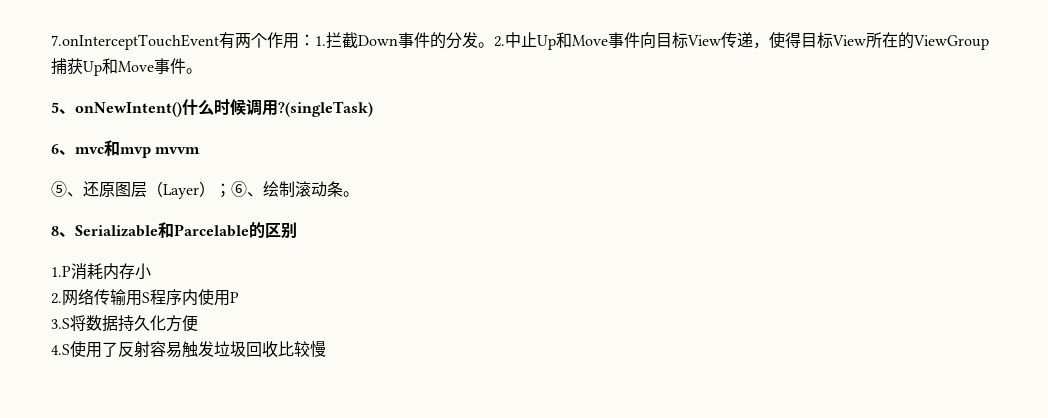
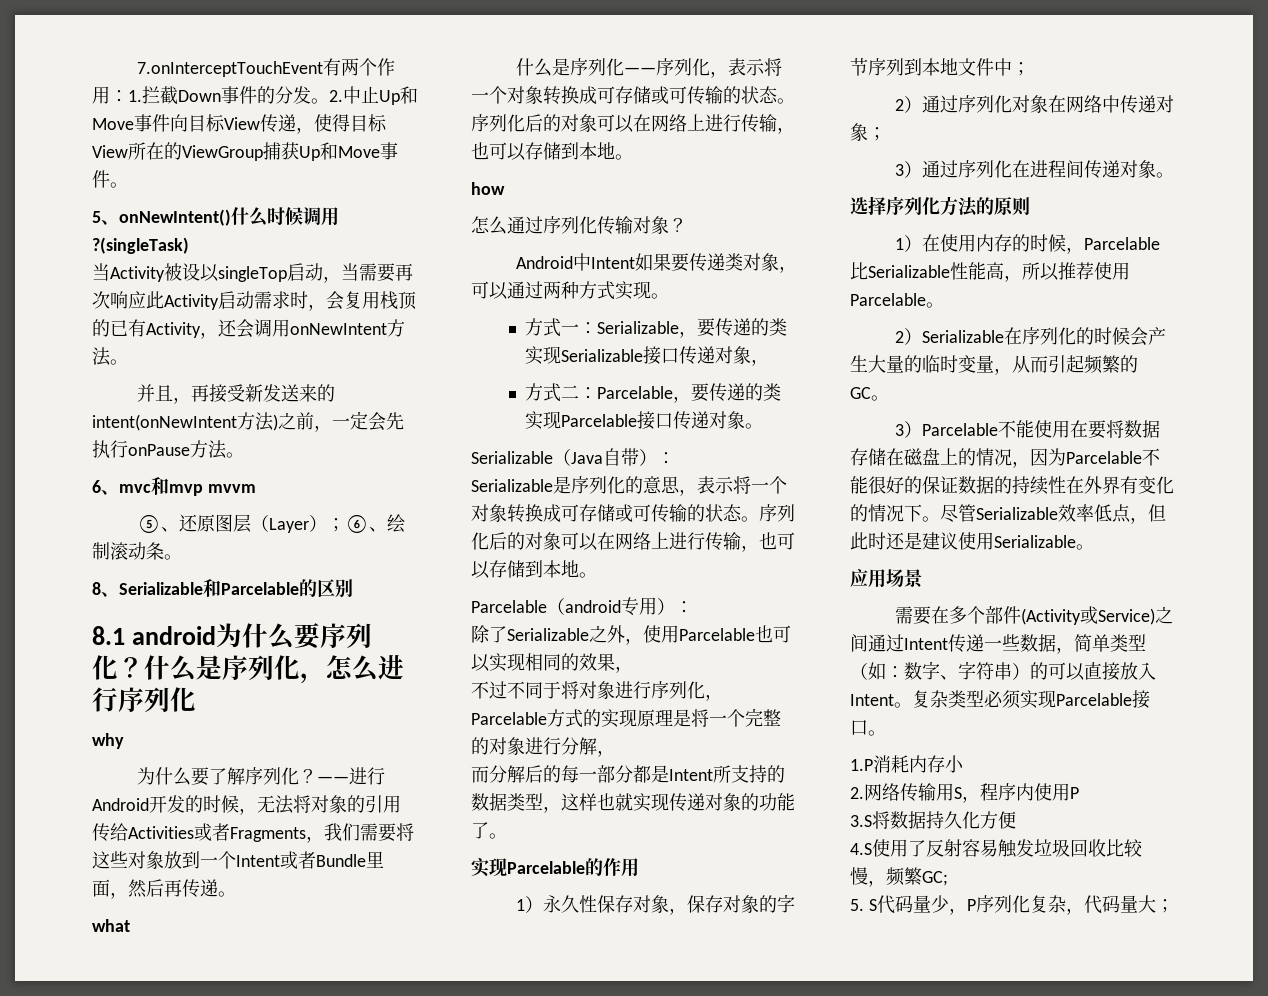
(373, 109) none -> [92,263,413,283] [92,291,417,311] [92,319,405,339] [92,347,128,366] [136,384,335,404] [92,411,404,432] [92,440,244,459] // 当Activity被设以singleTop启动，当需要再次响应此Activity启动需求时，会复用栈顶的已有Activity，还会调用onNewIntent方法。 // 并且，再接受新发送来的intent(onNewIntent方法)之前，一定会先执行onPause方法。
(297, 230) none -> [92,623,372,650] [92,655,404,684] [92,687,196,713] [92,733,124,749] [136,767,385,786] [92,795,401,815] [92,823,414,843] [92,851,384,869] [92,879,236,899] [92,919,130,932] [515,58,782,78] [471,86,795,105] [471,114,795,134] [471,142,633,161] [471,182,505,195] [471,216,687,235] [515,253,797,273] [471,281,669,300] [524,318,787,338] [524,346,769,366] [524,383,781,403] [524,411,763,430] [471,448,675,466] [471,476,787,496] [471,504,795,523] [471,532,795,552] [471,560,597,579] [471,597,693,616] [471,625,791,645] [471,653,633,673] [471,681,723,701] [471,708,781,728] [471,737,615,757] [471,765,785,783] [471,793,795,813] [471,822,507,839] [471,858,639,877] [515,894,795,915] [850,58,1030,76] [894,95,1174,114] [850,123,886,141] [894,160,1174,179] [850,196,1030,217] [894,234,1160,254] [850,262,1130,282] [850,293,944,308] [894,327,1166,346] [850,355,1138,375] [850,387,889,401] [894,420,1160,439] [850,448,1160,468] [850,476,1174,495] [850,504,1166,524] [850,532,1094,550] [850,569,923,588] [894,606,1173,625] [850,634,1146,654] [850,661,1156,681] [850,690,1150,709] [850,720,886,736] // 8.1 android为什么要序列化？什么是序列化，怎么进行序列化 // why // 为什么要了解序列化？——进行Android开发的时候，无法将对象的引用传给Activities或者Fragments，我们需要将这些对象放到一个Intent或者Bundle里面，然后再传递。 // what // 什么是序列化——序列化，表示将一个对象转换成可存储或可传输的状态。序列化后的对象可以在网络上进行传输，也可以存储到本地。 // how // 怎么通过序列化传输对象？ // Android中Intent如果要传递类对象，可以通过两种方式实现。 // 方式一：Serializable，要传递的类实现Serializable接口传递对象， // 方式二：Parcelable，要传递的类实现Parcelable接口传递对象。 // Serializable（Java自带）： // Serializable是序列化的意思，表示将一个对象转换成可存储或可传输的状态。序列化后的对象可以在网络上进行传输，也可以存储到本地。 // Parcelable（android专用）： // 除了Serializable之外，使用Parcelable也可以实现相同的效果， // 不过不同于将对象进行序列化，Parcelable方式的实现原理是将一个完整的对象进行分解， // 而分解后的每一部分都是Intent所支持的数据类型，这样也就实现传递对象的功能了。 // 实现Parcelable的作用 // 1）永久性保存对象，保存对象的字节序列到本地文件中； // 2）通过序列化对象在网络中传递对象； // 3）通过序列化在进程间传递对象。 // 选择序列化方法的原则 // 1）在使用内存的时候，Parcelable比Serializable性能高，所以推荐使用Parcelable。 // 2）Serializable在序列化的时候会产生大量的临时变量，从而引起频繁的GC。 // 3）Parcelable不能使用在要将数据存储在磁盘上的情况，因为Parcelable不能很好的保证数据的持续性在外界有变化的情况下。尽管Serializable效率低点，但此时还是建议使用Serializable。 // 应用场景 // 需要在多个部件(Activity或Service)之间通过Intent传递一些数据，简单类型（如：数字、字符串）的可以直接放入Intent。复杂类型必须实现Parcelable接口。
(150, 297) none -> [962,796,980,803] ，
(326, 348) none -> [868,867,948,887] [850,895,1174,915] ，频繁GC; // 5. S代码量少，P序列化复杂，代码量大；

